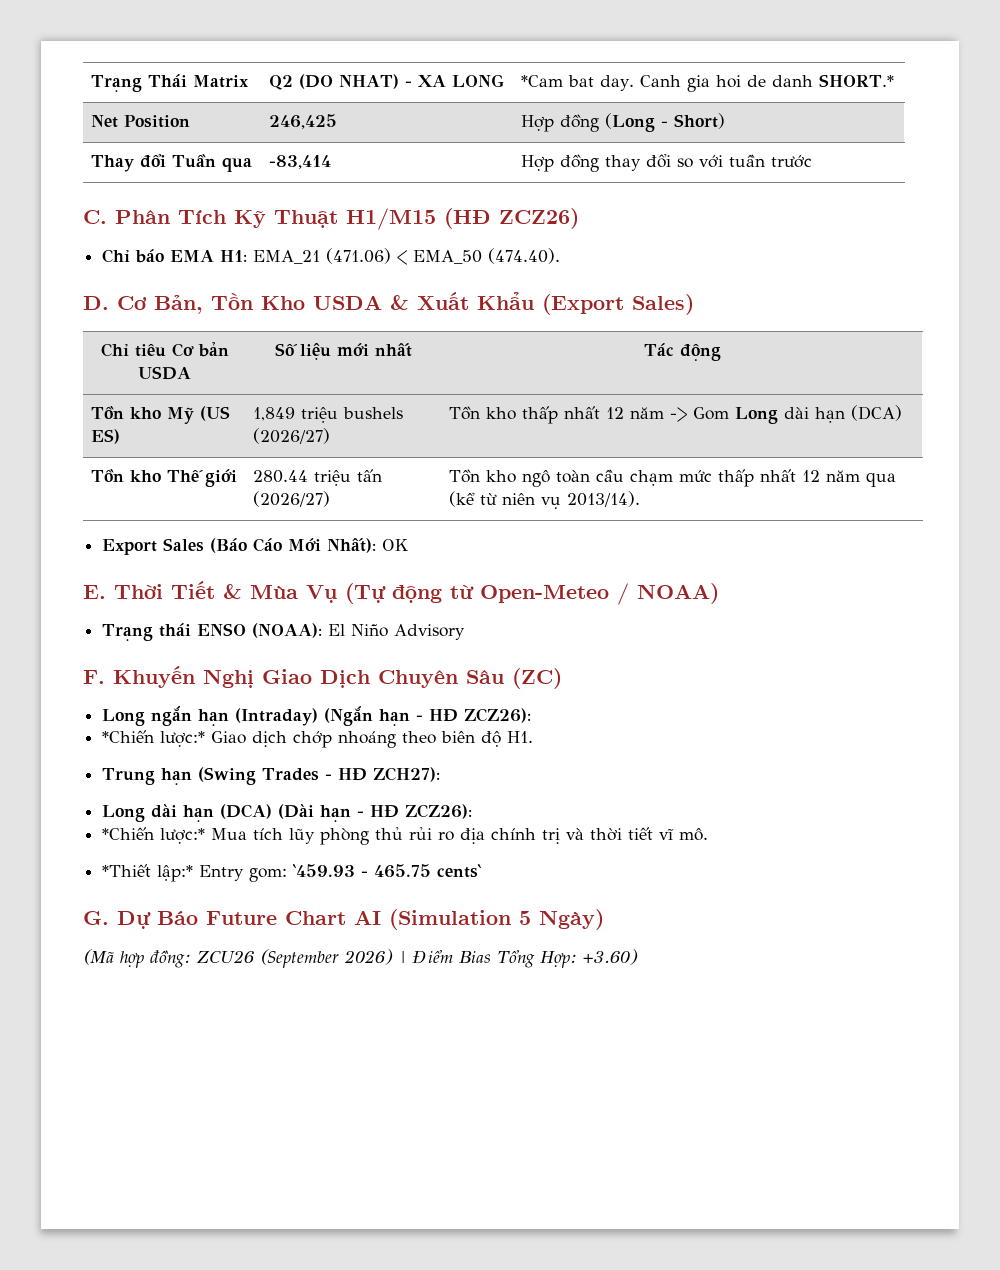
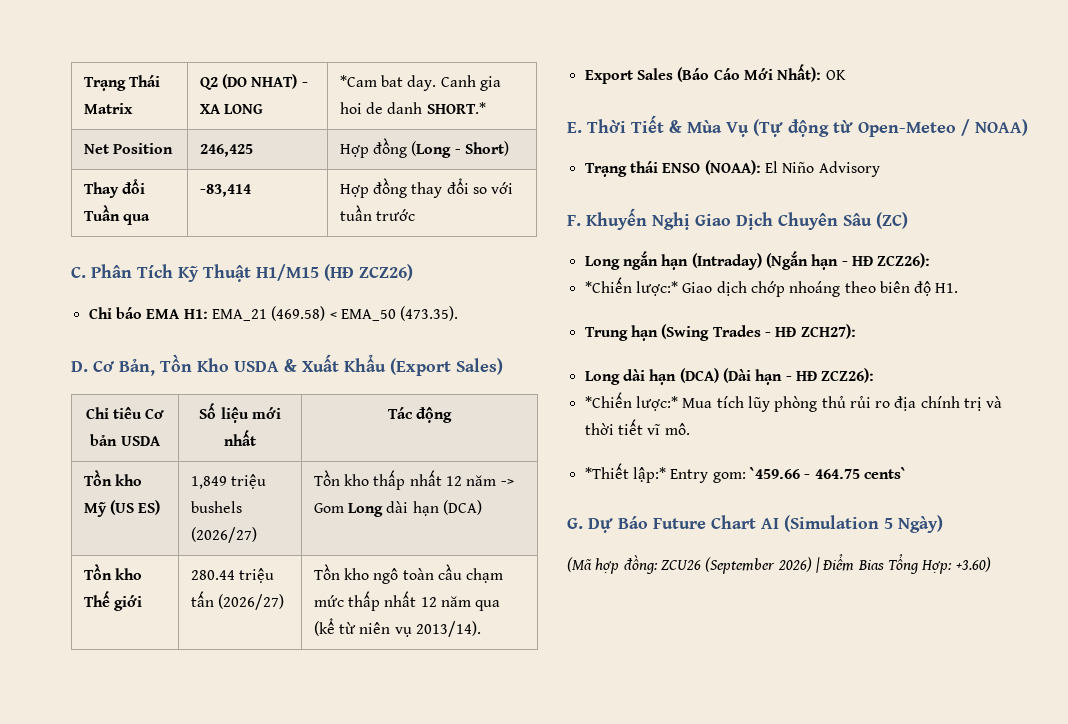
[326,248,392,264] (471.06) -> [271,306,326,321] (469.58)
[488,248,561,264] (474.40). -> [400,306,459,321] (473.35).
[292,864,432,878] `459.93 - 465.75 -> [748,467,860,479] `459.66 - 464.75

